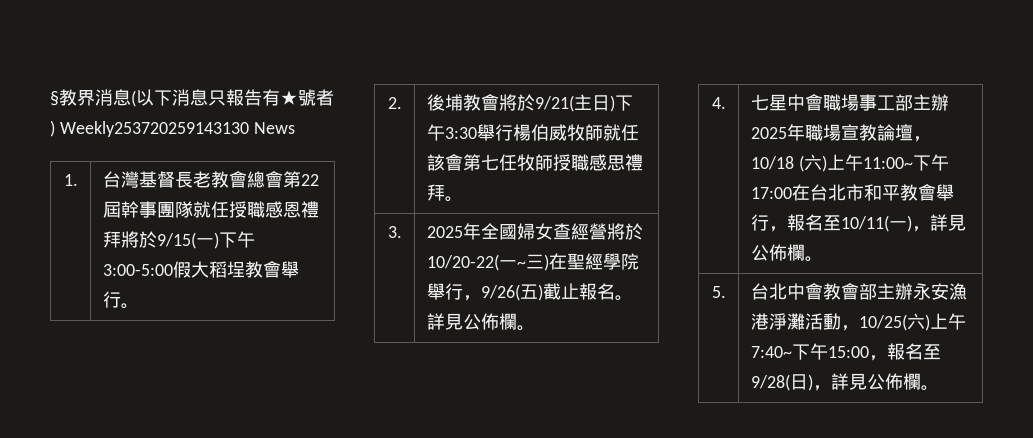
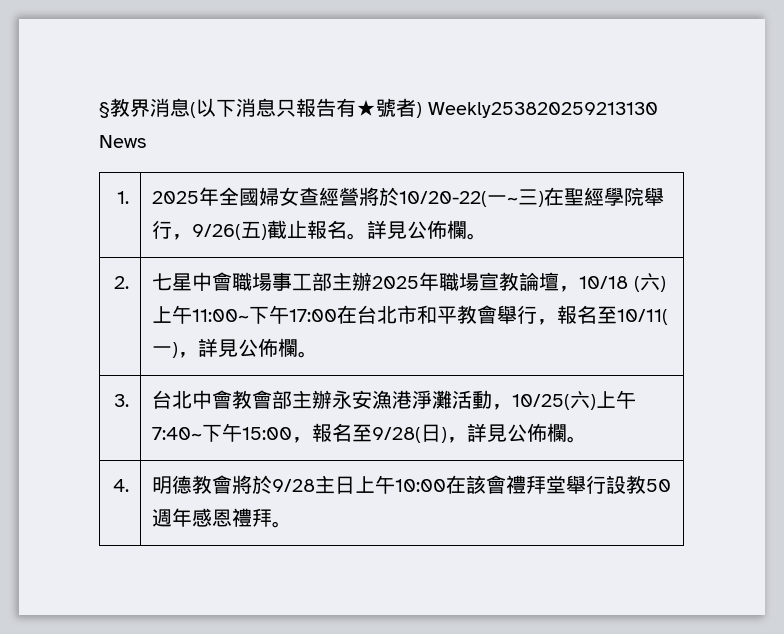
[59,121,249,137] Weekly253720259143130 -> [428,102,658,118] Weekly253820259213130
[102,171,319,188] [102,201,319,218] [102,231,255,249] [102,261,299,278] [102,291,139,309] [388,97,403,109] [426,94,633,112] [426,124,639,141] [426,154,643,171] [426,184,463,202] [388,226,403,238] | 台灣基督長老教會總會第22屆幹事團隊就任授職感恩禮拜將於9/15(一)下午3:00-5:00假大稻埕教會舉行。 // 2. | 後埔教會將於9/21(主日)下午3:30舉行楊伯威牧師就任該會第七任牧師授職感思禮拜。 // 3. -> (129, 197) none
[712,97,727,109] 4. -> [113,276,129,289] 2.
[712,286,727,298] 5. -> [113,394,129,407] 3.
(939, 388) none -> [112,479,129,492] [152,475,672,494] [152,508,293,528] // 4. | 明德教會將於9/28主日上午10:00在該會禮拜堂舉行設教50週年感恩禮拜。

